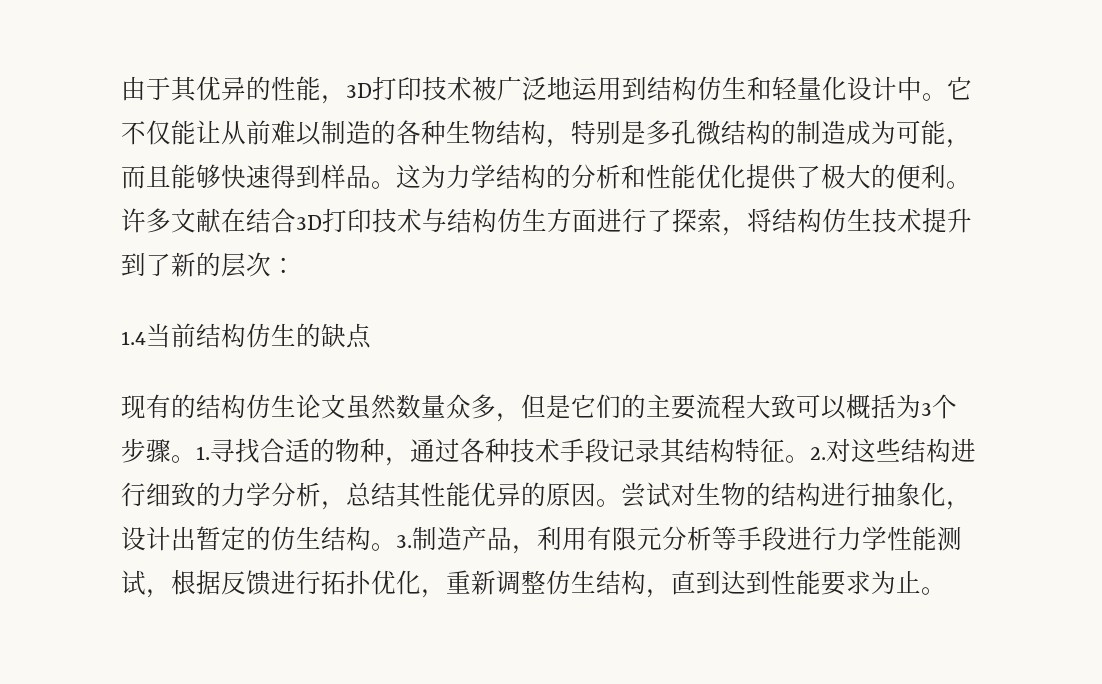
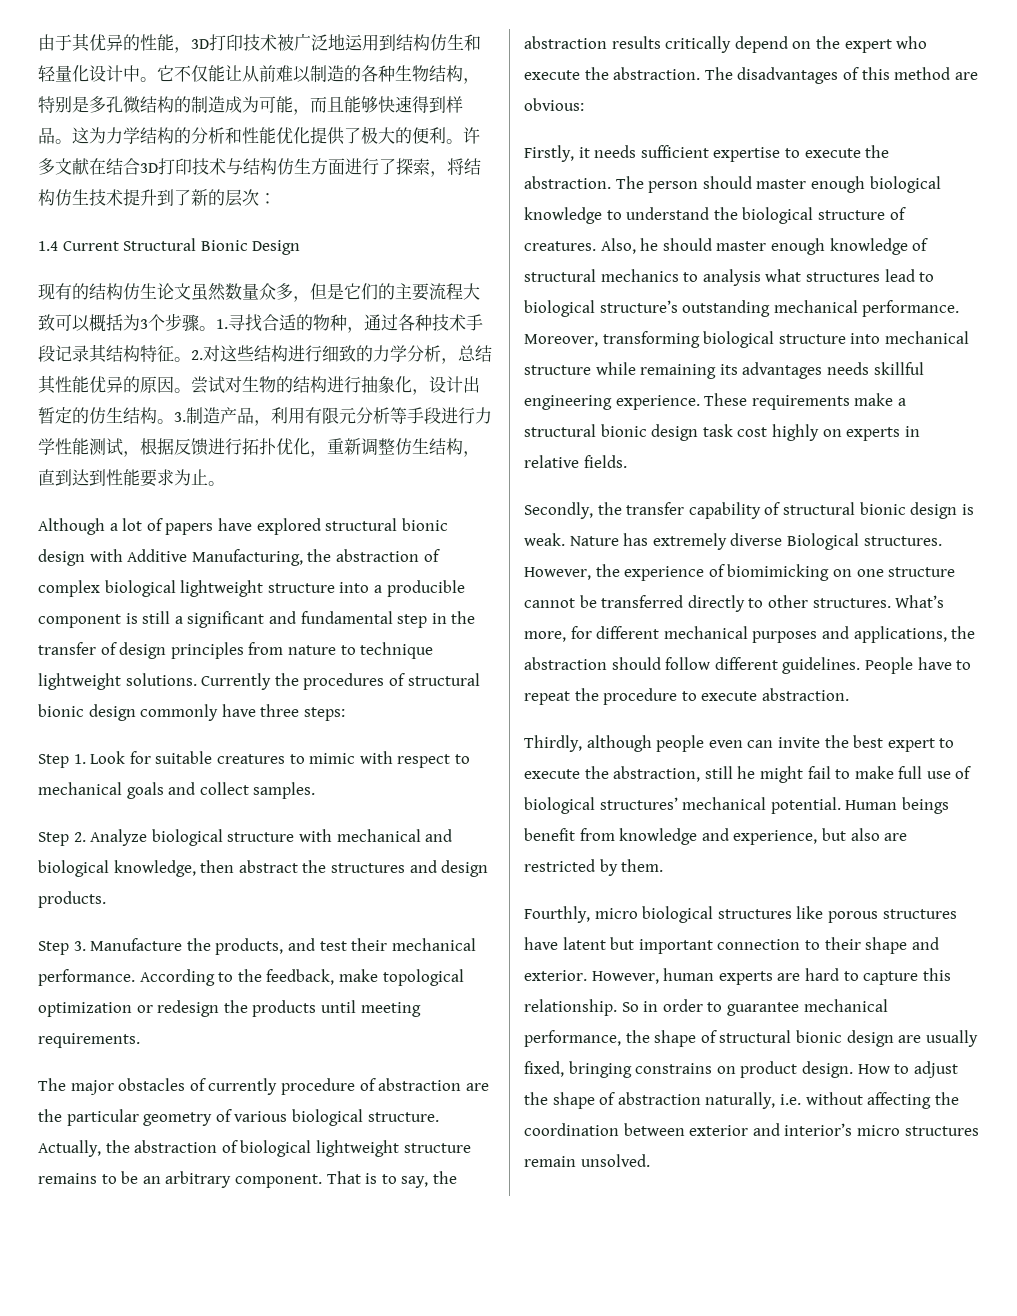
[146,323,371,349] 当前结构仿生的缺点 -> [62,238,301,255] Current Structural Bionic Design
(946, 591) none -> [38,518,448,535] [38,549,440,566] [38,580,465,597] [38,611,476,628] [38,642,434,659] [38,673,480,690] [38,704,345,721] [38,751,470,768] [38,782,316,799] [38,829,453,846] [38,860,489,877] [38,891,106,908] [38,938,476,955] [38,969,464,986] [38,1000,421,1017] [38,1033,140,1048] [38,1078,489,1095] [38,1109,439,1126] [38,1140,471,1157] [38,1171,457,1188] [524,36,928,53] [524,67,978,84] [524,98,584,111] [524,145,890,162] [524,176,941,193] [524,207,906,224] [524,238,929,255] [524,269,935,286] [524,300,960,317] [524,331,969,348] [524,362,924,379] [524,393,906,410] [524,424,920,441] [524,455,627,468] [524,502,974,519] [524,533,942,550] [524,564,956,581] [524,595,945,612] [524,626,976,643] [524,657,972,674] [524,688,849,705] [524,735,955,752] [524,766,972,783] [524,797,949,814] [524,828,908,845] [524,859,664,876] [524,906,957,923] [524,937,939,954] [524,968,951,985] [524,999,888,1016] [524,1030,978,1047] [524,1061,958,1078] [524,1092,959,1109] [524,1123,979,1136] [524,1154,650,1167] // Although a lot of papers have explored structural bionic design with Additive Manufacturing, the abstraction of complex biological lightweight structure into a producible component is still a significant and fundamental step in the transfer of design principles from nature to technique lightweight solutions. Currently the procedures of structural bionic design commonly have three steps: // Step 1. Look for suitable creatures to mimic with respect to mechanical goals and collect samples. // Step 2. Analyze biological structure with mechanical and biological knowledge, then abstract the structures and design products. // Step 3. Manufacture the products, and test their mechanical performance. According to the feedback, make topological optimization or redesign the products until meeting requirements. // The major obstacles of currently procedure of abstraction are the particular geometry of various biological structure. Actually, the abstraction of biological lightweight structure remains to be an arbitrary component. That is to say, the abstraction results critically depend on the expert who execute the abstraction. The disadvantages of this method are obvious: // Firstly, it needs sufficient expertise to execute the abstraction. The person should master enough biological knowledge to understand the biological structure of creatures. Also, he should master enough knowledge of structural mechanics to analysis what structures lead to biological structure’s outstanding mechanical performance. Moreover, transforming biological structure into mechanical structure while remaining its advantages needs skillful engineering experience. These requirements make a structural bionic design task cost highly on experts in relative fields. // Secondly, the transfer capability of structural bionic design is weak. Nature has extremely diverse Biological structures. However, the experience of biomimicking on one structure cannot be transferred directly to other structures. What’s more, for different mechanical purposes and applications, the abstraction should follow different guidelines. People have to repeat the procedure to execute abstraction. // Thirdly, although people even can invite the best expert to execute the abstraction, still he might fail to make full use of biological structures’ mechanical potential. Human beings benefit from knowledge and experience, but also are restricted by them. // Fourthly, micro biological structures like porous structures have latent but important connection to their shape and exterior. However, human experts are hard to capture this relationship. So in order to guarantee mechanical performance, the shape of structural bionic design are usually fixed, bringing constrains on product design. How to adjust the shape of abstraction naturally, i.e. without affecting the coordination between exterior and interior’s micro structures remain unsolved.

